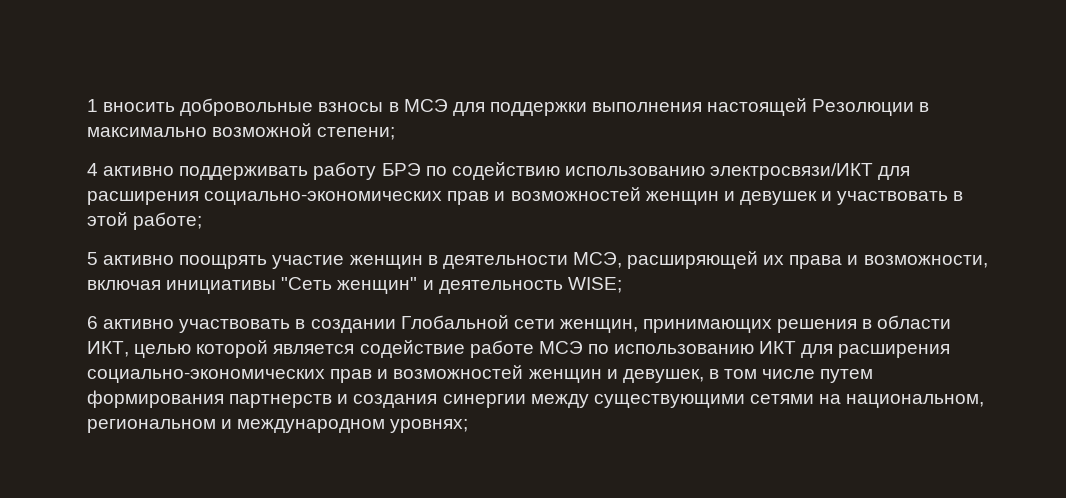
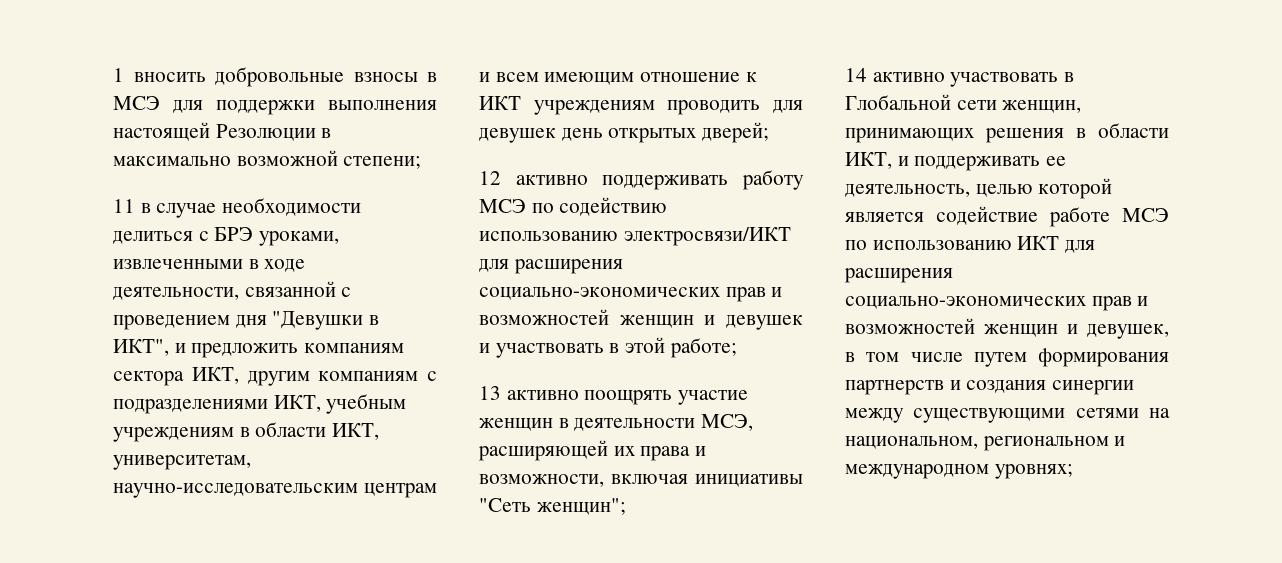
[87,163,98,176] 4 -> [113,198,362,218] [113,227,340,246] [113,259,306,272] [113,281,352,300] [113,311,380,330] [113,339,405,358] [113,367,437,386] [113,394,407,414] [113,422,380,442] [113,455,251,470] [113,483,437,498] [479,72,757,85] [479,96,803,115] [479,122,770,143] [479,171,501,185] 11 в случае необходимости делиться с БРЭ уроками, извлеченными в ходе деятельности, связанной с проведением дня "Девушки в ИКТ", и предложить компаниям сектора ИКТ, другим компаниям с подразделениями ИКТ, учебным учреждениям в области ИКТ, университетам, научно-исследовательским центрам и всем имеющим отношение к ИКТ учреждениям проводить для девушек день открытых дверей; // 12
[381,163,421,176] БРЭ -> [479,199,526,213] МСЭ
[87,252,98,265] 5 -> [479,386,501,400] 13
[337,277,622,294] [87,316,98,329] женщин" и деятельность WISE; // 6 -> [536,498,626,515] [845,68,867,82] женщин"; // 14
[310,319,396,333] создании -> (1075, 77) none
(129, 349) none -> [897,156,1067,171] [845,184,970,197] и поддерживать ее деятельность,

